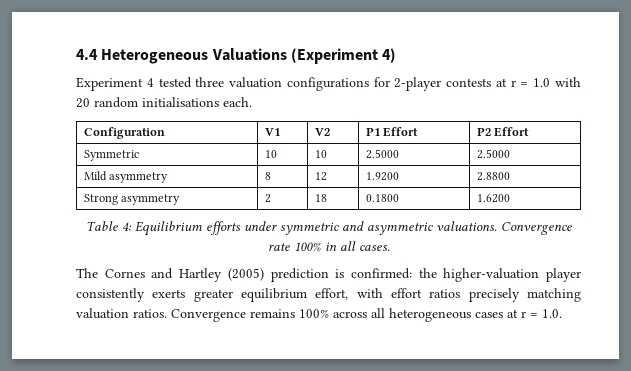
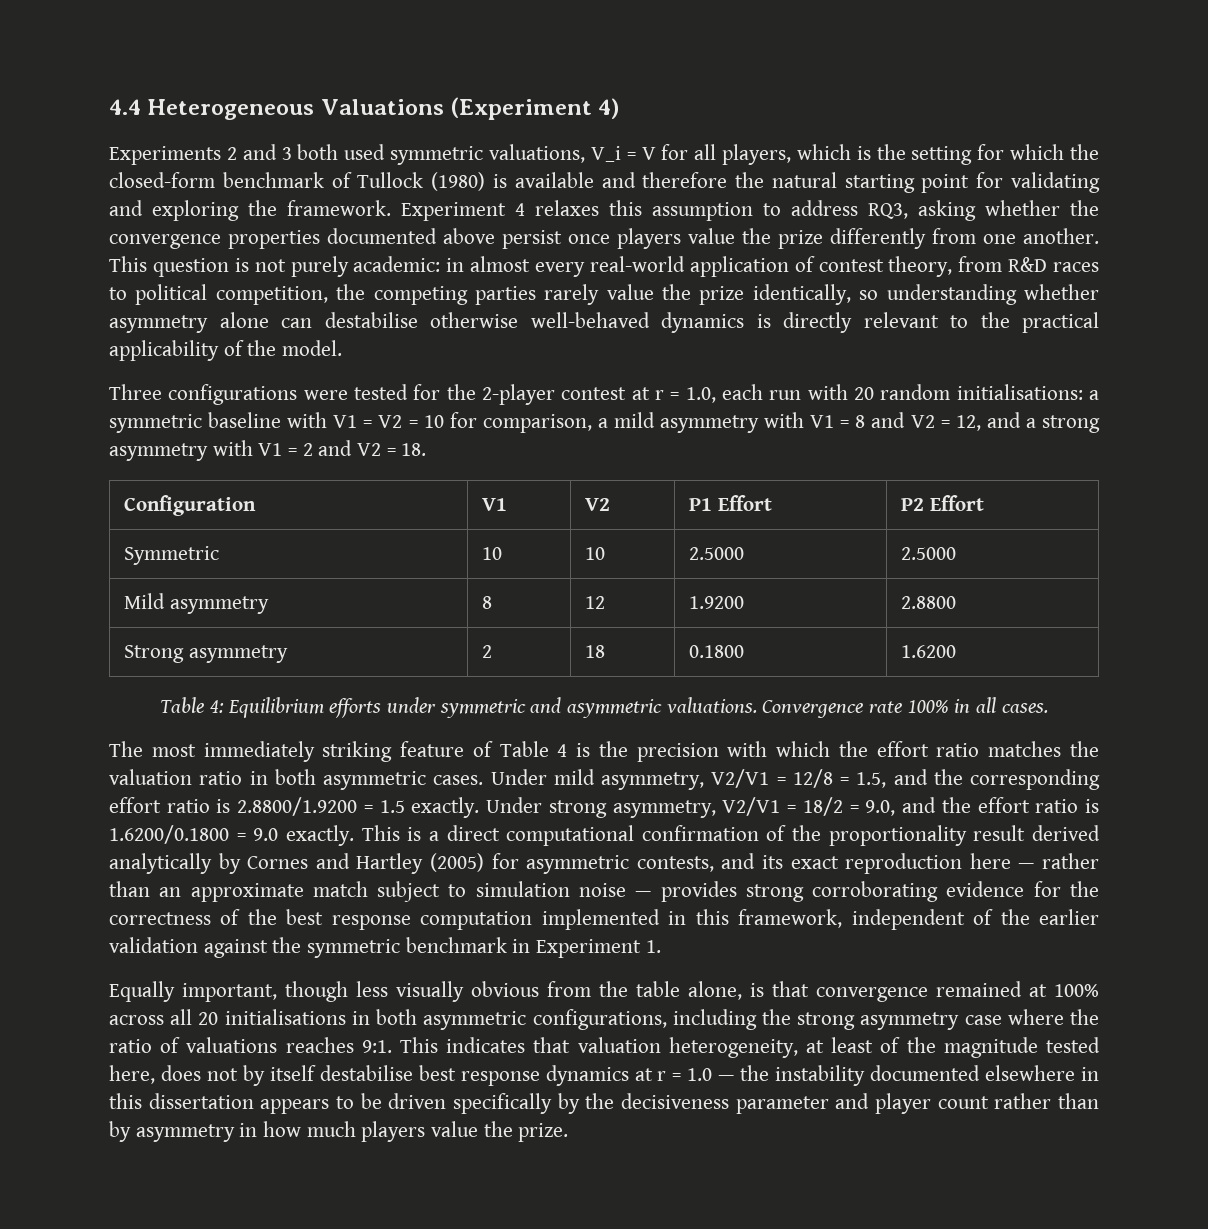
[76,77,581,91] [76,97,252,108] Experiment 4 tested three valuation configurations for 2-player contests at r = 1.0 with 20 random initialisations each. -> [109,144,1100,165] [109,172,1101,193] [109,200,1099,221] [109,228,1099,249] [109,256,1099,277] [109,284,1099,305] [109,312,1099,333] [109,340,343,361] [109,384,1100,405] [109,412,1100,433] [109,440,427,461] Experiments 2 and 3 both used symmetric valuations, V_i = V for all players, which is the setting for which the closed-form benchmark of Tullock (1980) is available and therefore the natural starting point for validating and exploring the framework. Experiment 4 relaxes this assumption to address RQ3, asking whether the convergence properties documented above persist once players value the prize differently from one another. This question is not purely academic: in almost every real-world application of contest theory, from R&D races to political competition, the competing parties rarely value the prize identically, so understanding whether asymmetry alone can destabilise otherwise well-behaved dynamics is directly relevant to the practical applicability of the model. // Three configurations were tested for the 2-player contest at r = 1.0, each run with 20 random initialisations: a symmetric baseline with V1 = V2 = 10 for comparison, a mild asymmetry with V1 = 8 and V2 = 12, and a strong asymmetry with V1 = 2 and V2 = 18.
[104,268,581,282] [76,288,581,302] [76,308,562,322] Cornes and Hartley (2005) prediction is confirmed: the higher-valuation player consistently exerts greater equilibrium effort, with effort ratios precisely matching valuation ratios. Convergence remains 100% across all heterogeneous cases at r = 1.0. -> [151,741,1099,762] [109,769,1100,790] [109,797,1099,818] [109,825,1100,846] [109,853,1100,874] [109,881,1100,902] [109,909,1099,930] [109,937,661,958] [109,981,1099,1002] [109,1009,1099,1030] [109,1037,1101,1058] [109,1065,1099,1086] [109,1093,1099,1114] [109,1121,569,1142] most immediately striking feature of Table 4 is the precision with which the effort ratio matches the valuation ratio in both asymmetric cases. Under mild asymmetry, V2/V1 = 12/8 = 1.5, and the corresponding effort ratio is 2.8800/1.9200 = 1.5 exactly. Under strong asymmetry, V2/V1 = 18/2 = 9.0, and the effort ratio is 1.6200/0.1800 = 9.0 exactly. This is a direct computational confirmation of the proportionality result derived analytically by Cornes and Hartley (2005) for asymmetric contests, and its exact reproduction here — rather than an approximate match subject to simulation noise — provides strong corroborating evidence for the correctness of the best response computation implemented in this framework, independent of the earlier validation against the symmetric benchmark in Experiment 1. // Equally important, though less visually obvious from the table alone, is that convergence remained at 100% across all 20 initialisations in both asymmetric configurations, including the strong asymmetry case where the ratio of valuations reaches 9:1. This indicates that valuation heterogeneity, at least of the magnitude tested here, does not by itself destabilise best response dynamics at r = 1.0 — the instability documented elsewhere in this dissertation appears to be driven specifically by the decisiveness parameter and player count rather than by asymmetry in how much players value the prize.

